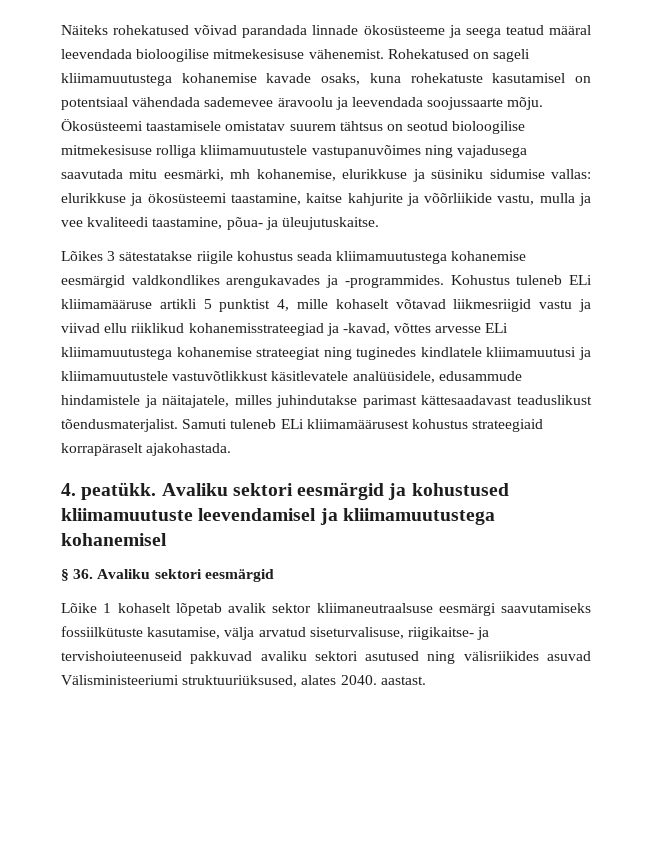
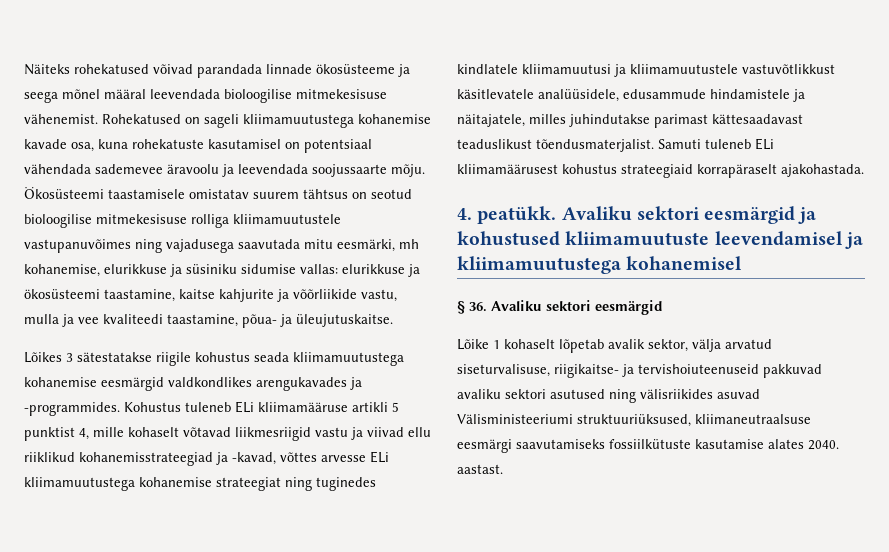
[505,25,544,35] teatud -> [62,89,100,99] mõnel
[321,73,361,85] osaks, -> [71,142,94,152] osa,
[272,603,591,616] [61,626,221,639] sektor kliimaneutraalsuse eesmärgi saavutamiseks fossiilkütuste kasutamise, -> [648,339,688,352] sektor,
(298, 681) none -> [695,414,811,424] [457,439,764,453] kliimaneutraalsuse eesmärgi saavutamiseks fossiilkütuste kasutamise

